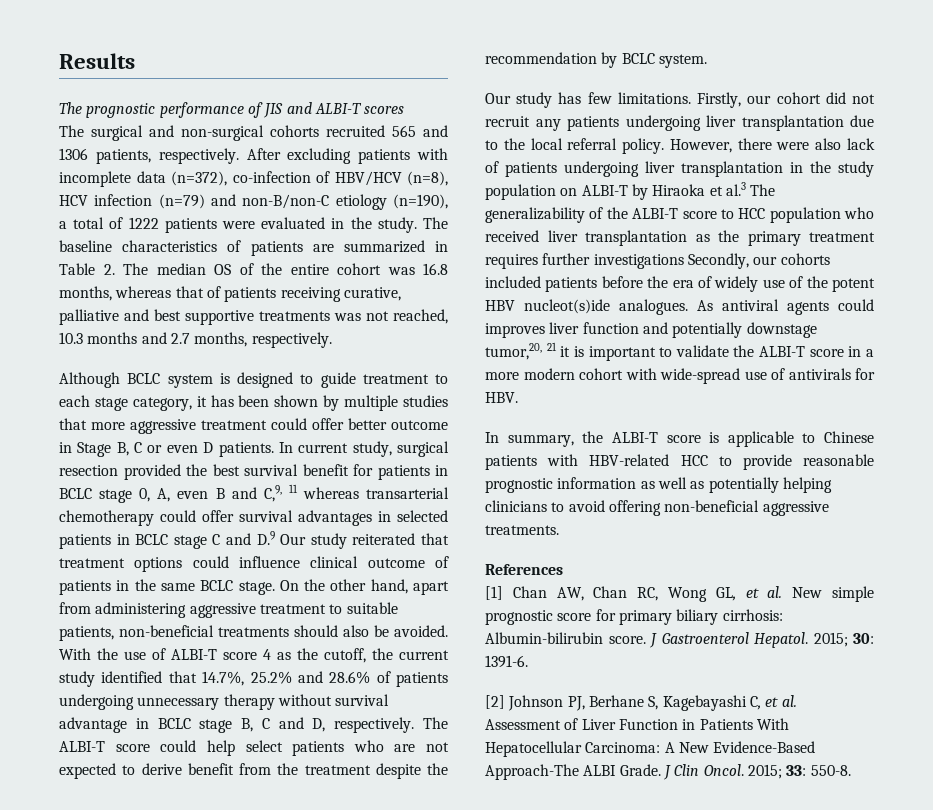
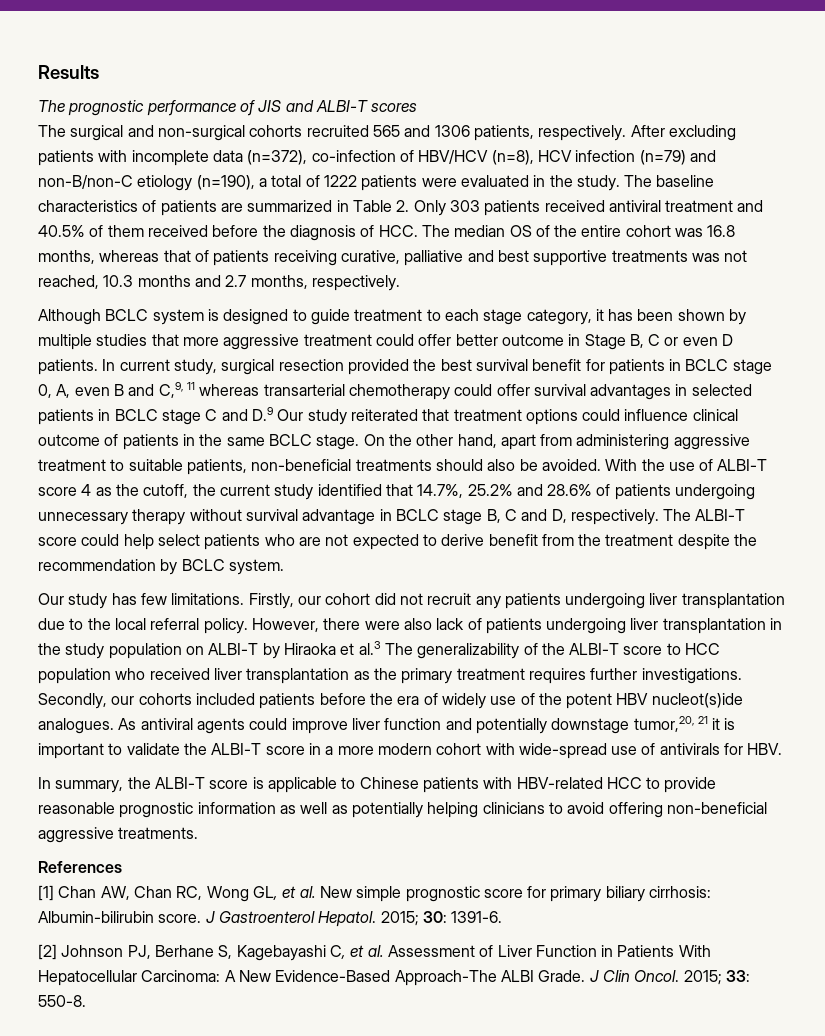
(115, 269) none -> [413,200,764,216] [38,225,418,241] Only 303 patients received antiviral treatment and 40.5% of them received before the diagnosis of HCC.
[593,254,684,269] investigations -> [641,668,742,684] investigations.
[485,323,545,338] improves -> [291,718,348,734] improve

